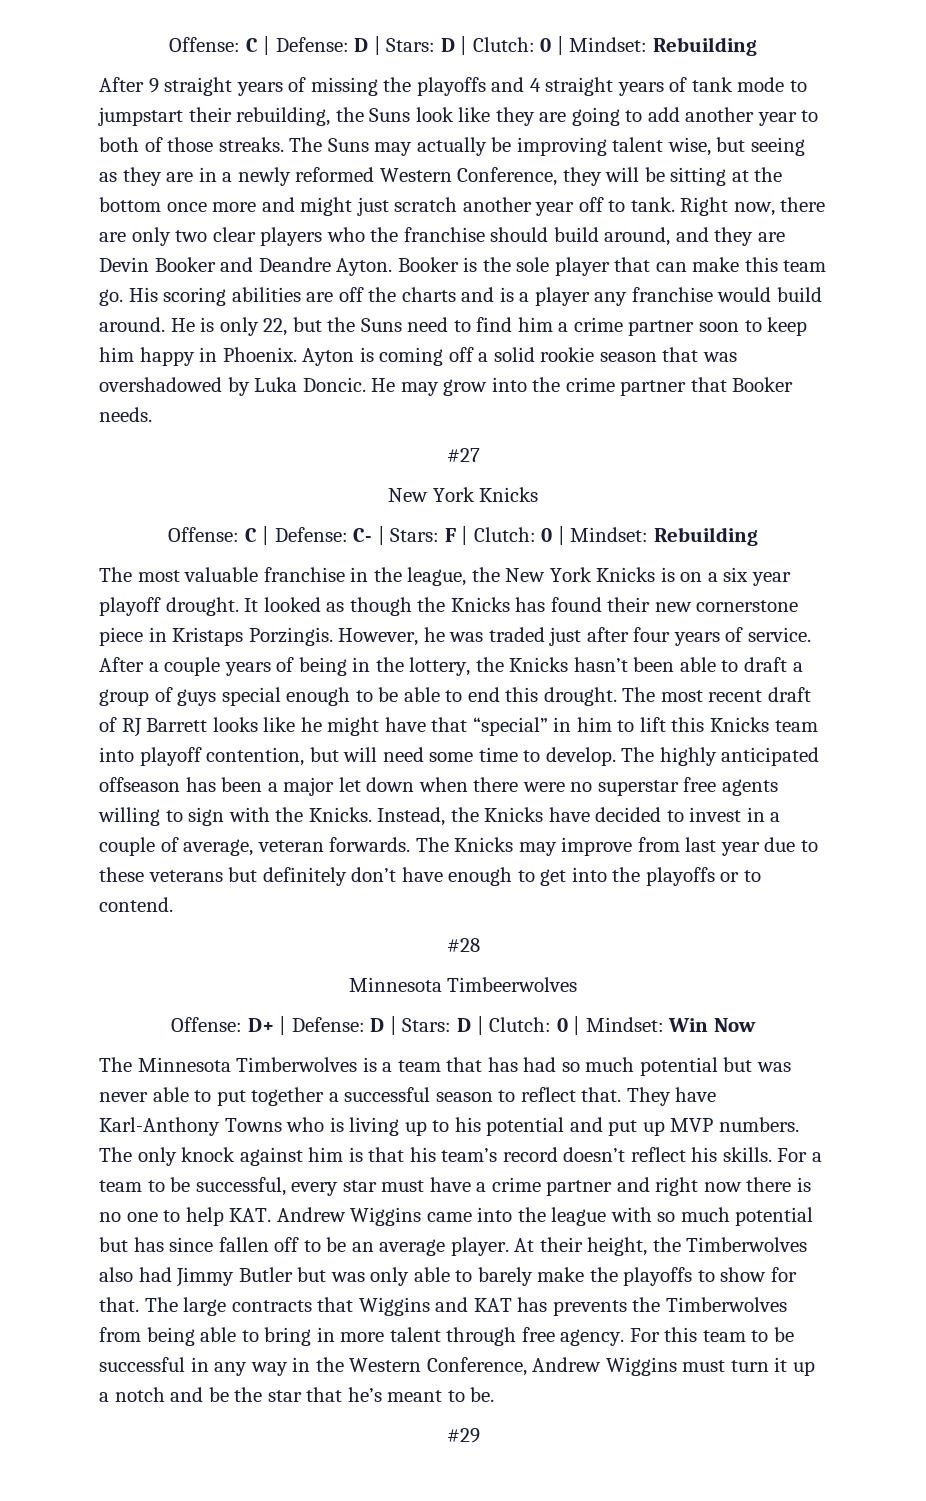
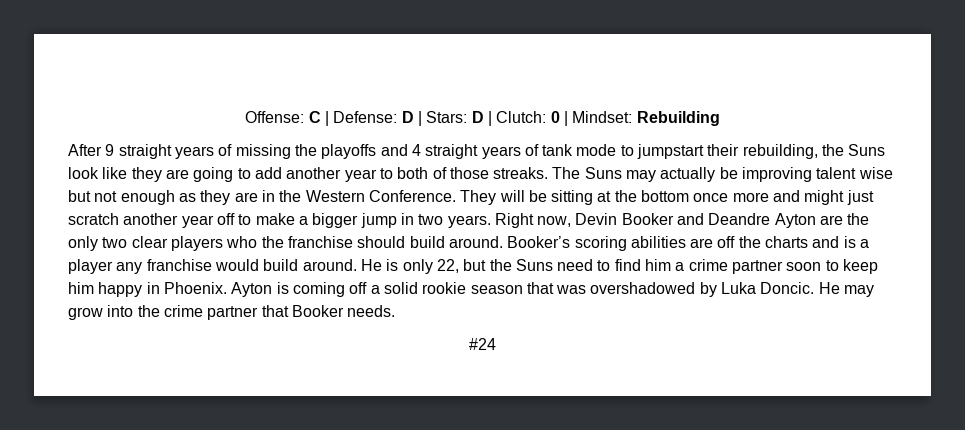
[667,137,805,156] [99,167,602,186] wise, but seeing as they are in a newly reformed Western Conference, they -> [858,167,893,179] [68,190,497,205] wise but not enough as they are in the Western Conference. They
[630,197,826,216] [99,232,126,242] tank. Right now, there are -> [255,213,870,228] make a bigger jump in two years. Right now, Devin Booker and Deandre Ayton are the
[604,227,785,246] [99,257,827,276] [99,287,158,306] around, and they are Devin Booker and Deandre Ayton. Booker is the sole player that can make this team go. His -> [448,236,571,248] around. Booker’s
[446,448,480,462] [387,487,539,502] [168,526,758,546] [99,567,792,586] [99,597,799,616] [99,627,811,646] [99,657,803,676] [99,687,812,706] [99,717,818,737] [99,747,820,766] [99,777,778,796] [98,807,781,826] [99,837,818,856] [99,867,761,886] [99,897,173,912] [446,938,480,952] [348,977,578,992] [171,1016,756,1035] [99,1057,791,1076] [99,1087,717,1106] [99,1117,799,1136] [99,1147,823,1166] [99,1177,812,1196] [99,1207,814,1226] [99,1237,808,1256] [99,1267,798,1287] [99,1297,787,1316] [99,1327,795,1346] [99,1357,815,1376] [99,1387,495,1402] [446,1428,480,1443] #27 // New York Knicks // Offense: C | Defense: C- | Stars: F | Clutch: 0 | Mindset: Rebuilding // The most valuable franchise in the league, the New York Knicks is on a six year playoff drought. It looked as though the Knicks has found their new cornerstone piece in Kristaps Porzingis. However, he was traded just after four years of service. After a couple years of being in the lottery, the Knicks hasn’t been able to draft a group of guys special enough to be able to end this drought. The most recent draft of RJ Barrett looks like he might have that “special” in him to lift this Knicks team into playoff contention, but will need some time to develop. The highly anticipated offseason has been a major let down when there were no superstar free agents willing to sign with the Knicks. Instead, the Knicks have decided to invest in a couple of average, veteran forwards. The Knicks may improve from last year due to these veterans but definitely don’t have enough to get into the playoffs or to contend. // #28 // Minnesota Timbeerwolves // Offense: D+ | Defense: D | Stars: D | Clutch: 0 | Mindset: Win Now // The Minnesota Timberwolves is a team that has had so much potential but was never able to put together a successful season to reflect that. They have Karl-Anthony Towns who is living up to his potential and put up MVP numbers. The only knock against him is that his team’s record doesn’t reflect his skills. For a team to be successful, every star must have a crime partner and right now there is no one to help KAT. Andrew Wiggins came into the league with so much potential but has since fallen off to be an average player. At their height, the Timberwolves also had Jimmy Butler but was only able to barely make the playoffs to show for that. The large contracts that Wiggins and KAT has prevents the Timberwolves from being able to bring in more talent through free agency. For this team to be successful in any way in the Western Conference, Andrew Wiggins must turn it up a notch and be the star that he’s meant to be. // #29 -> [469,338,496,350] #24

